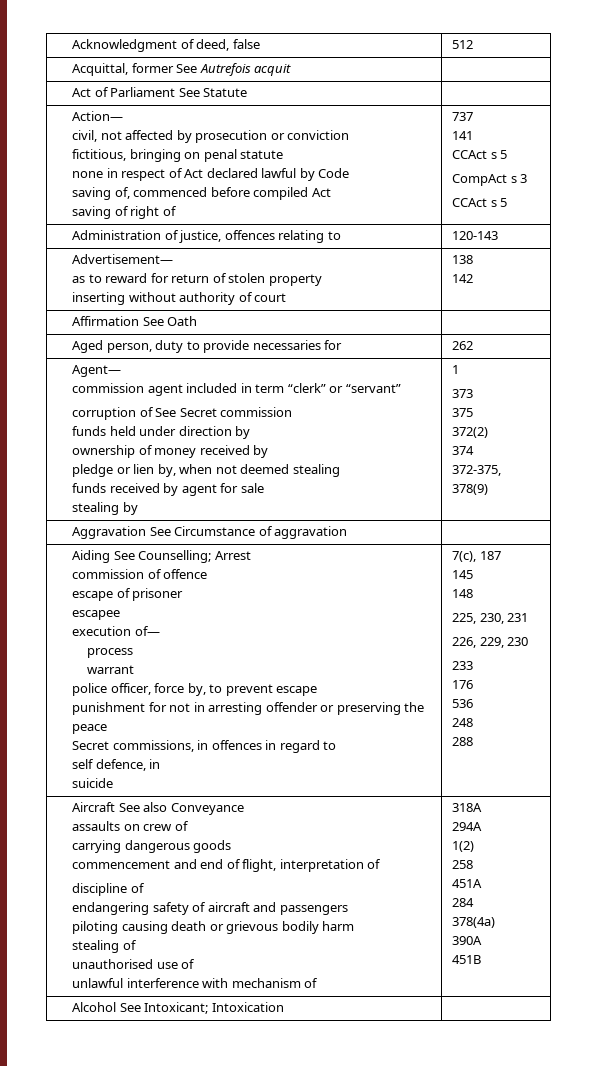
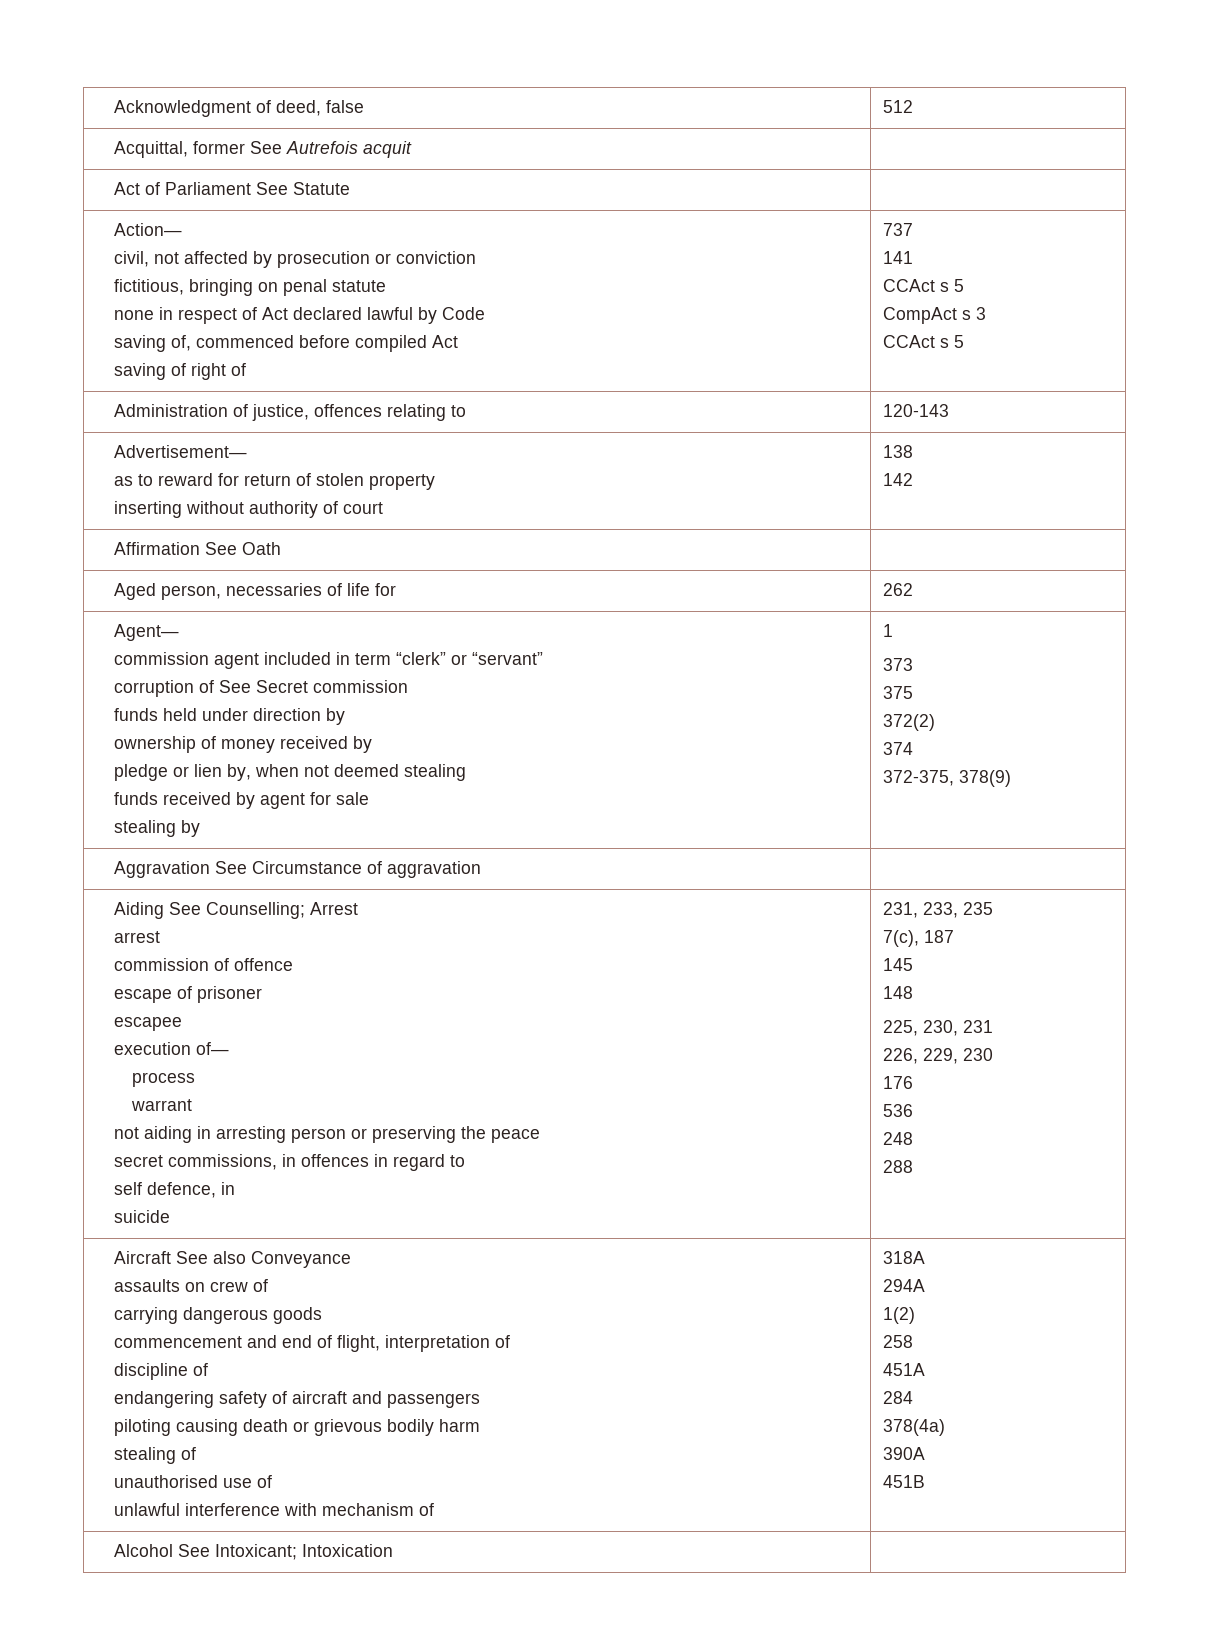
[155,340,321,353] duty to provide necessaries -> [226,583,371,596] necessaries of life
(251, 555) none -> [114,931,161,943] // arrest
[72,683,318,696] [72,702,191,715] police officer, force by, to prevent escape // punishment for not -> [114,1126,193,1143] not aiding
[265,702,318,712] offender -> [291,1128,347,1143] person
[72,741,110,750] Secret -> [114,1155,164,1167] secret
(114, 783) none -> [882,902,993,918] 231, 233, 235 //
[452,661,474,670] // 233 -> (993, 1054) none

